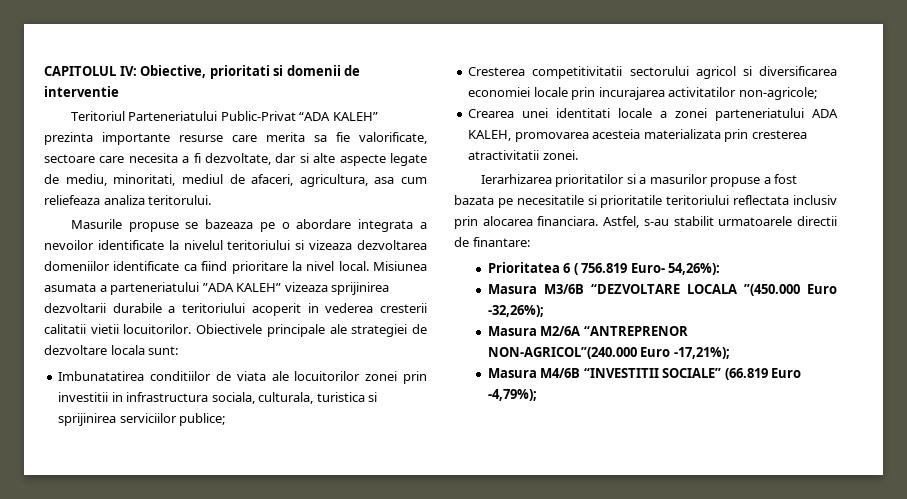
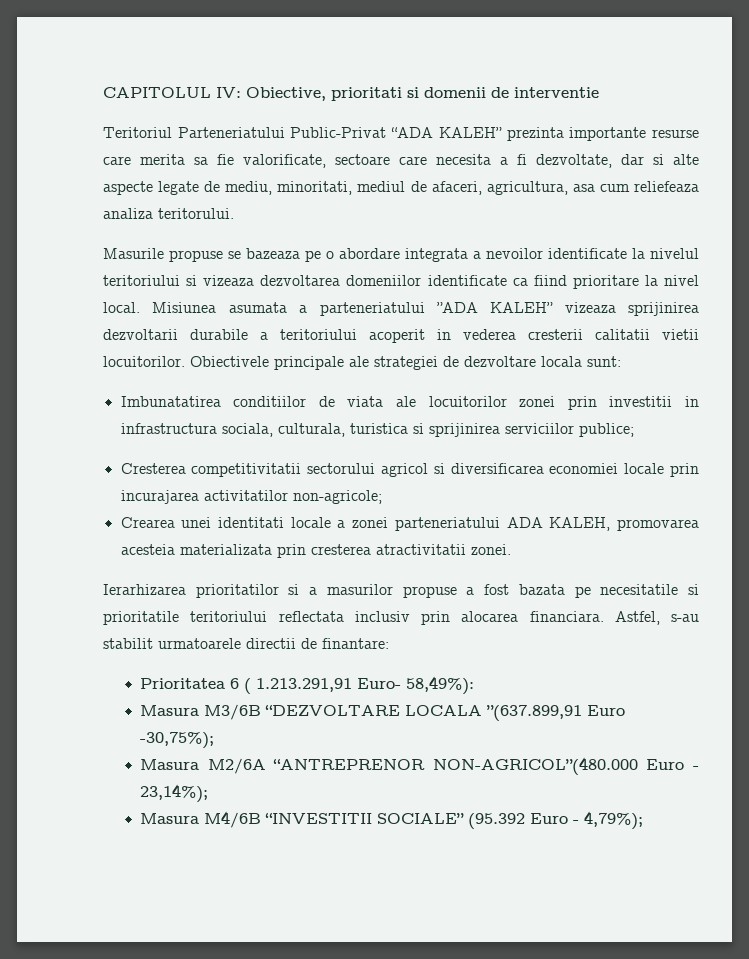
[581,263,721,275] 756.819 Euro- 54,26%): -> [256,676,475,695] 1.213.291,91 Euro- 58,49%):
[743,284,837,296] [487,305,544,317] ”(450.000 Euro -32,26%); -> [487,705,626,721] [140,732,215,749] ”(637.899,91 Euro -30,75%);
[487,347,730,359] NON-AGRICOL”(240.000 Euro -17,21%); -> [432,757,699,775] [140,784,209,803] NON-AGRICOL”(480.000 Euro - 23,14%);
[724,368,802,380] [487,389,537,401] (66.819 Euro -4,79%); -> [468,811,644,830] (95.392 Euro - 4,79%);

